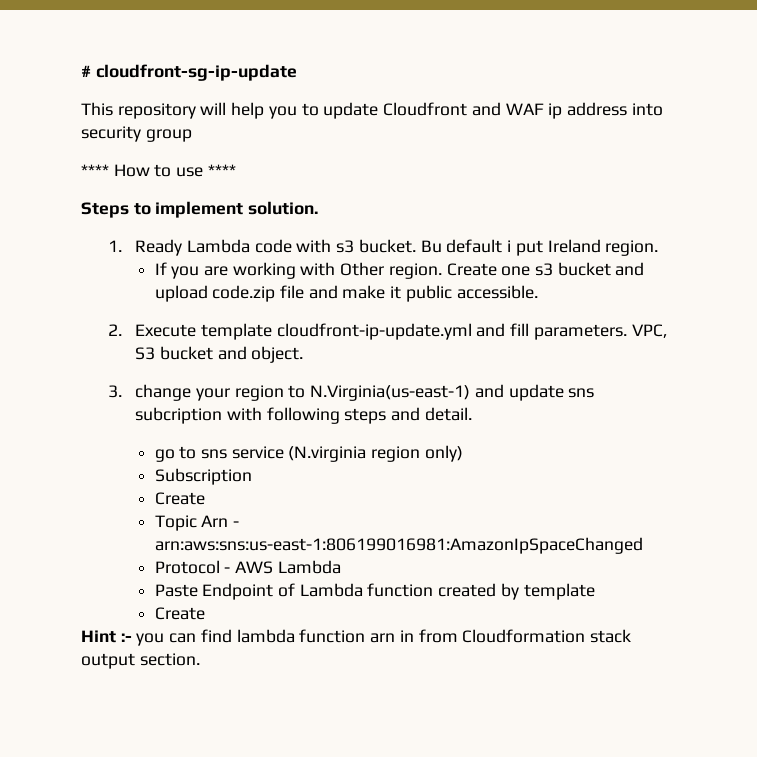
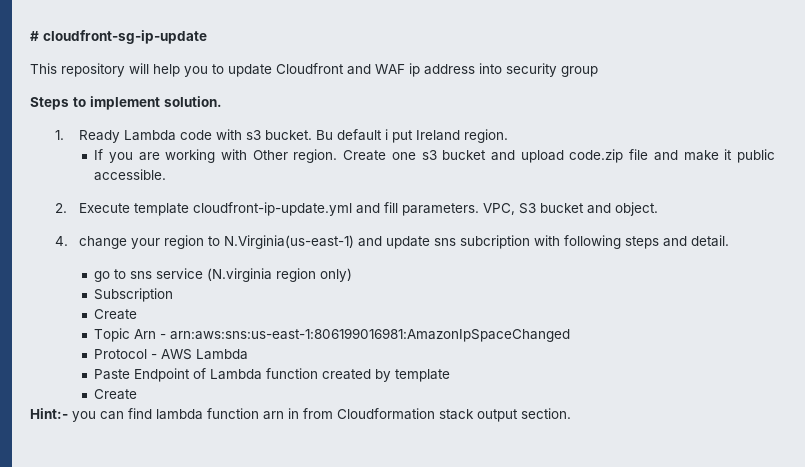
[81,164,236,177] // **** How to use **** -> (598, 71) none
[108,385,123,398] 3. -> [54,236,68,246] 4.
[81,630,132,643] Hint :- -> [30,408,68,419] Hint:-

